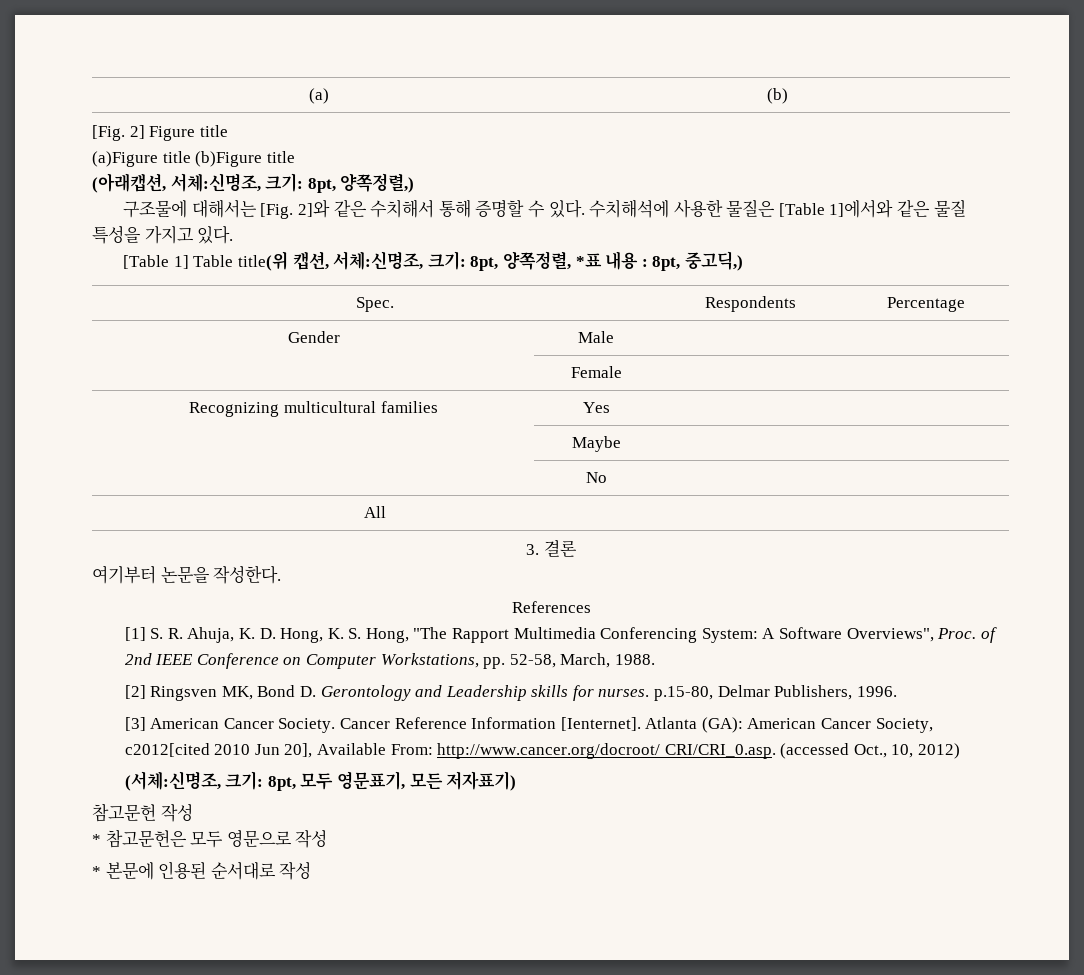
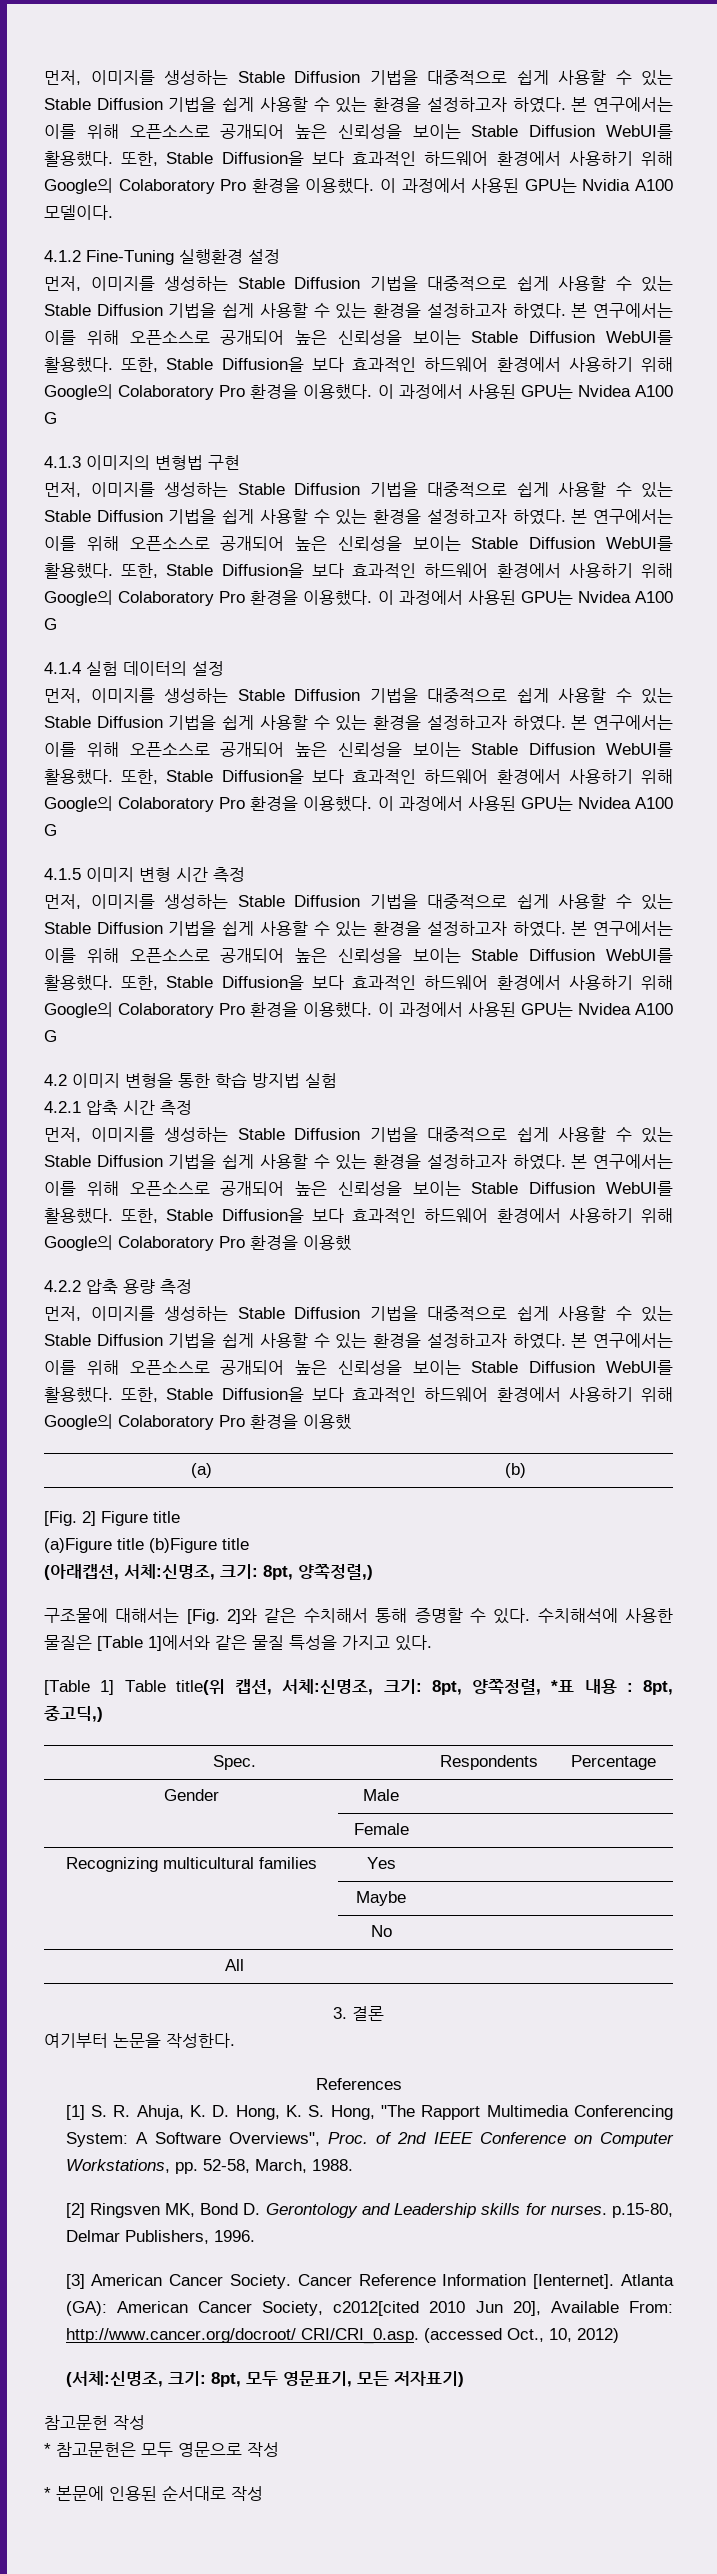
(309, 96) none -> [44,70,673,86] [44,97,674,113] [44,124,673,139] [44,151,673,167] [44,178,674,194] [44,205,113,220] [44,249,280,265] [44,276,673,292] [44,303,674,319] [44,330,673,345] [44,357,673,373] [44,384,674,400] [44,412,57,424] [44,455,240,470] [44,482,673,498] [44,509,674,525] [44,536,673,551] [44,563,673,579] [44,590,674,606] [44,618,57,630] [44,661,224,676] [44,688,673,704] [44,715,674,731] [44,742,673,757] [44,769,673,785] [44,796,674,812] [44,824,57,836] [44,867,245,882] [44,894,673,910] [44,921,674,937] [44,948,673,963] [44,975,673,991] [44,1002,674,1018] [44,1030,57,1042] [44,1072,337,1088] [44,1100,192,1115] [44,1127,673,1143] [44,1154,674,1170] [44,1181,673,1196] [44,1208,673,1224] [44,1235,351,1251] [44,1279,192,1294] [44,1306,673,1322] [44,1333,674,1349] [44,1360,673,1375] [44,1387,673,1403] [44,1414,351,1430] 먼저, 이미지를 생성하는 Stable Diffusion 기법을 대중적으로 쉽게 사용할 수 있는 Stable Diffusion 기법을 쉽게 사용할 수 있는 환경을 설정하고자 하였다. 본 연구에서는 이를 위해 오픈소스로 공개되어 높은 신뢰성을 보이는 Stable Diffusion WebUI를 활용했다. 또한, Stable Diffusion을 보다 효과적인 하드웨어 환경에서 사용하기 위해 Google의 Colaboratory Pro 환경을 이용했다. 이 과정에서 사용된 GPU는 Nvidia A100 모델이다. // 4.1.2 Fine-Tuning 실행환경 설정 // 먼저, 이미지를 생성하는 Stable Diffusion 기법을 대중적으로 쉽게 사용할 수 있는 Stable Diffusion 기법을 쉽게 사용할 수 있는 환경을 설정하고자 하였다. 본 연구에서는 이를 위해 오픈소스로 공개되어 높은 신뢰성을 보이는 Stable Diffusion WebUI를 활용했다. 또한, Stable Diffusion을 보다 효과적인 하드웨어 환경에서 사용하기 위해 Google의 Colaboratory Pro 환경을 이용했다. 이 과정에서 사용된 GPU는 Nvidea A100 G // 4.1.3 이미지의 변형법 구현 // 먼저, 이미지를 생성하는 Stable Diffusion 기법을 대중적으로 쉽게 사용할 수 있는 Stable Diffusion 기법을 쉽게 사용할 수 있는 환경을 설정하고자 하였다. 본 연구에서는 이를 위해 오픈소스로 공개되어 높은 신뢰성을 보이는 Stable Diffusion WebUI를 활용했다. 또한, Stable Diffusion을 보다 효과적인 하드웨어 환경에서 사용하기 위해 Google의 Colaboratory Pro 환경을 이용했다. 이 과정에서 사용된 GPU는 Nvidea A100 G // 4.1.4 실험 데이터의 설정 // 먼저, 이미지를 생성하는 Stable Diffusion 기법을 대중적으로 쉽게 사용할 수 있는 Stable Diffusion 기법을 쉽게 사용할 수 있는 환경을 설정하고자 하였다. 본 연구에서는 이를 위해 오픈소스로 공개되어 높은 신뢰성을 보이는 Stable Diffusion WebUI를 활용했다. 또한, Stable Diffusion을 보다 효과적인 하드웨어 환경에서 사용하기 위해 Google의 Colaboratory Pro 환경을 이용했다. 이 과정에서 사용된 GPU는 Nvidea A100 G // 4.1.5 이미지 변형 시간 측정 // 먼저, 이미지를 생성하는 Stable Diffusion 기법을 대중적으로 쉽게 사용할 수 있는 Stable Diffusion 기법을 쉽게 사용할 수 있는 환경을 설정하고자 하였다. 본 연구에서는 이를 위해 오픈소스로 공개되어 높은 신뢰성을 보이는 Stable Diffusion WebUI를 활용했다. 또한, Stable Diffusion을 보다 효과적인 하드웨어 환경에서 사용하기 위해 Google의 Colaboratory Pro 환경을 이용했다. 이 과정에서 사용된 GPU는 Nvidea A100 G // 4.2 이미지 변형을 통한 학습 방지법 실험 // 4.2.1 압축 시간 측정 // 먼저, 이미지를 생성하는 Stable Diffusion 기법을 대중적으로 쉽게 사용할 수 있는 Stable Diffusion 기법을 쉽게 사용할 수 있는 환경을 설정하고자 하였다. 본 연구에서는 이를 위해 오픈소스로 공개되어 높은 신뢰성을 보이는 Stable Diffusion WebUI를 활용했다. 또한, Stable Diffusion을 보다 효과적인 하드웨어 환경에서 사용하기 위해 Google의 Colaboratory Pro 환경을 이용했 // 4.2.2 압축 용량 측정 // 먼저, 이미지를 생성하는 Stable Diffusion 기법을 대중적으로 쉽게 사용할 수 있는 Stable Diffusion 기법을 쉽게 사용할 수 있는 환경을 설정하고자 하였다. 본 연구에서는 이를 위해 오픈소스로 공개되어 높은 신뢰성을 보이는 Stable Diffusion WebUI를 활용했다. 또한, Stable Diffusion을 보다 효과적인 하드웨어 환경에서 사용하기 위해 Google의 Colaboratory Pro 환경을 이용했 //

